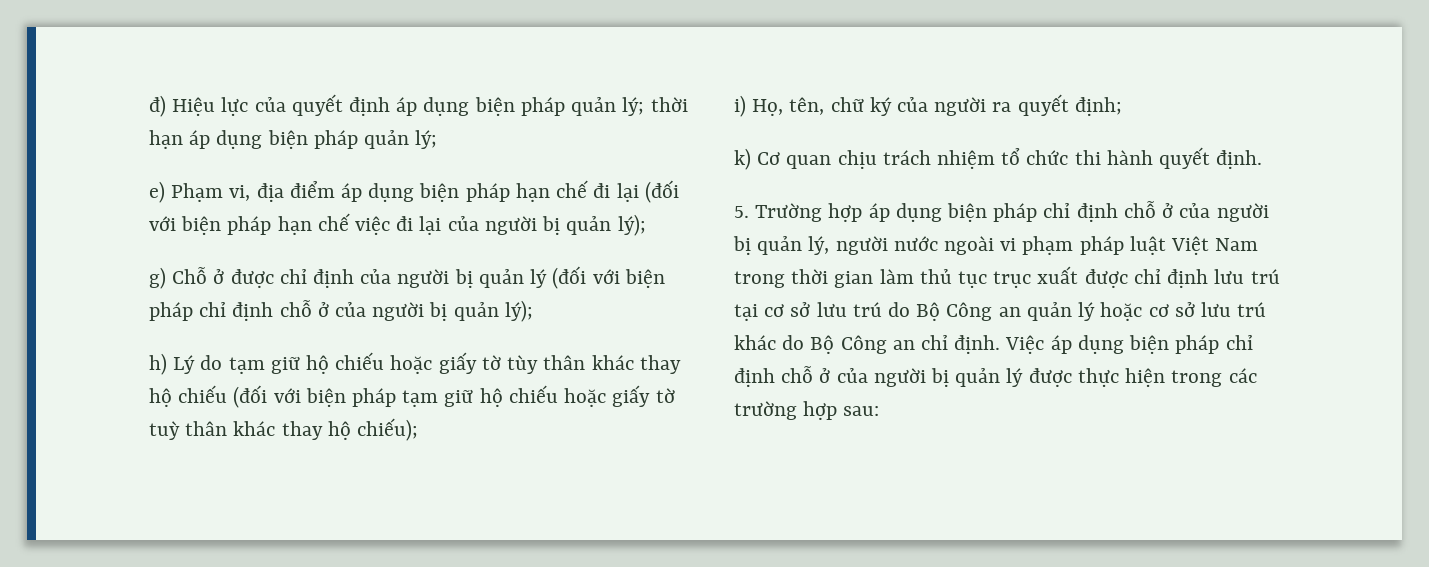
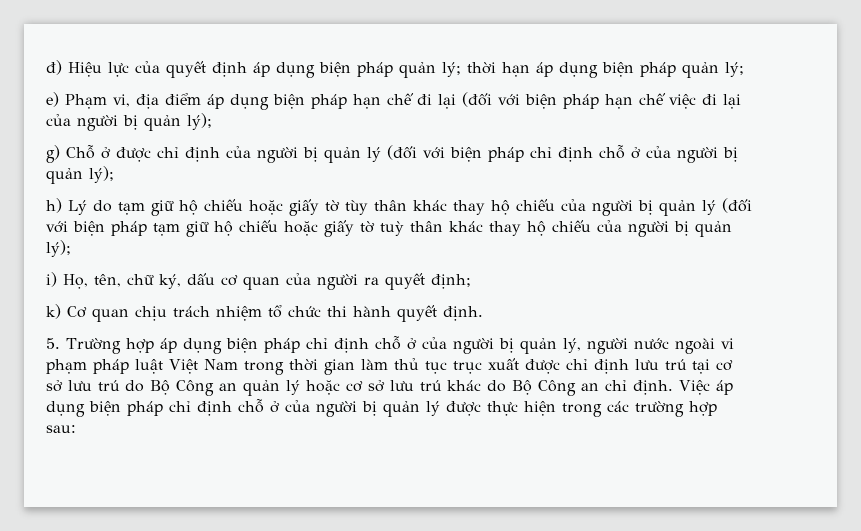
(228, 394) none -> [561,199,716,216] của người bị quản lý
[357,418,419,441] chiếu); -> [552,220,732,237] [46,240,71,257] chiếu của người bị quản lý);
[869,97,892,116] ký -> [159,273,280,290] ký, dấu cơ quan

